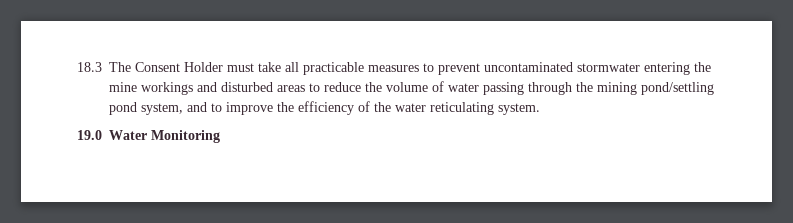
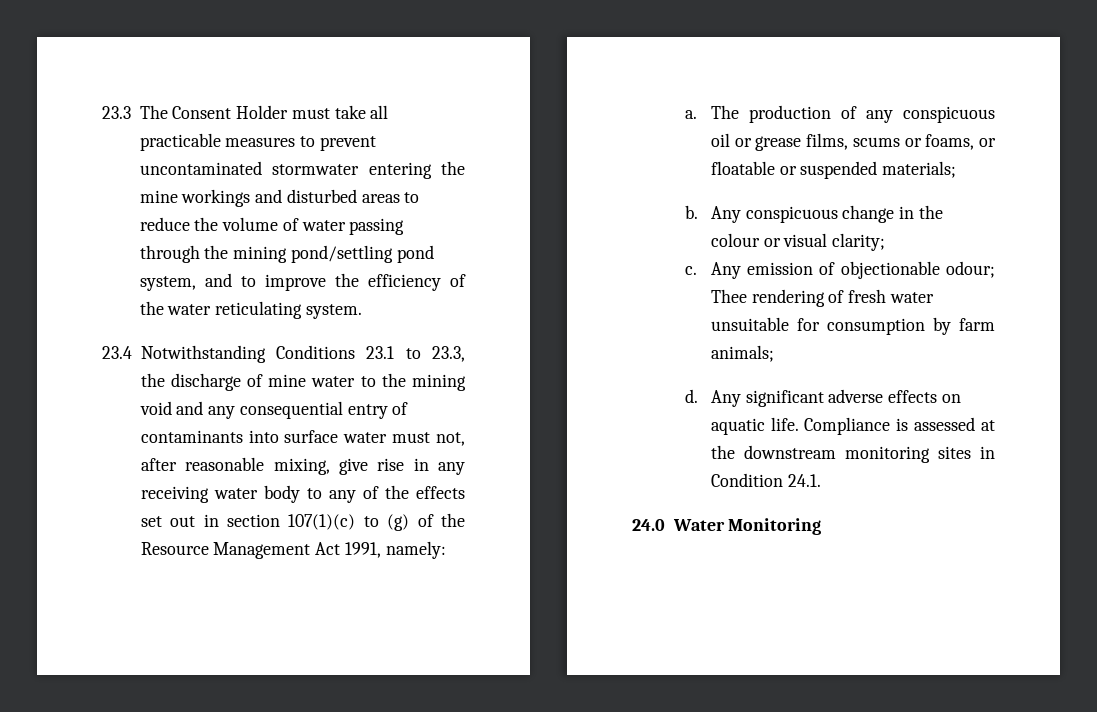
[77,62,102,72] 18.3 -> [102,106,131,119] 23.3
[77,130,102,140] 19.0 -> [102,345,465,363] [140,373,467,391] [139,401,409,419] [140,430,465,446] [140,457,465,475] [140,485,465,503] [140,513,465,531] [140,541,446,559] [684,105,995,123] [710,133,996,151] [710,161,956,179] [684,205,943,223] [710,233,885,251] [684,261,995,279] [710,289,934,307] [710,317,995,335] [710,345,774,362] [684,389,961,407] [710,417,995,435] [710,445,995,463] [710,473,821,487] [632,519,665,531] 23.4 Notwithstanding Conditions 23.1 to 23.3, the discharge of mine water to the mining void and any consequential entry of contaminants into surface water must not, after reasonable mixing, give rise in any receiving water body to any of the effects set out in section 107(1)(c) to (g) of the Resource Management Act 1991, namely: // a. The production of any conspicuous oil or grease films, scums or foams, or floatable or suspended materials; // b. Any conspicuous change in the colour or visual clarity; // c. Any emission of objectionable odour; Thee rendering of fresh water unsuitable for consumption by farm animals; // d. Any significant adverse effects on aquatic life. Compliance is assessed at the downstream monitoring sites in Condition 24.1. // 24.0

